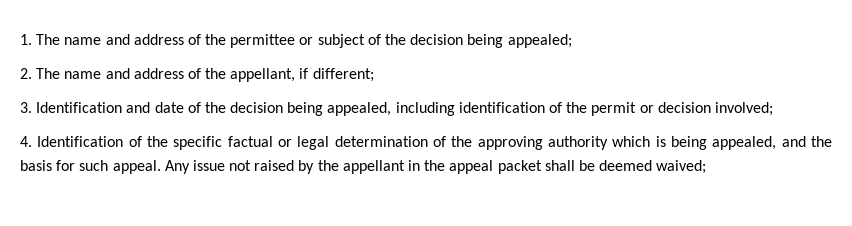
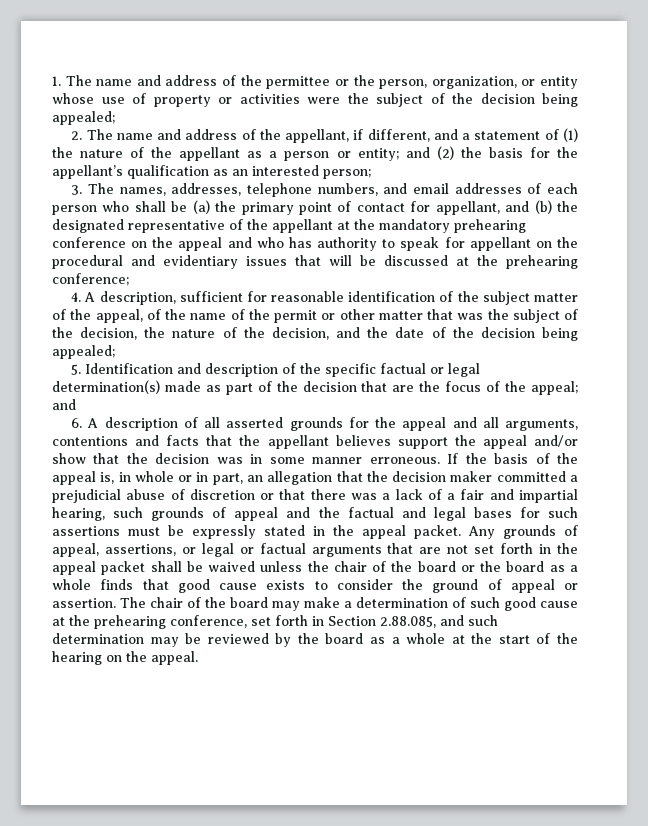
(314, 41) none -> [353,75,579,89] [52,93,369,107] the person, organization, or entity whose use of property or activities were the
[312,68,374,82] [20,102,151,113] different; // 3. Identification and -> [367,128,579,142] [52,146,578,161] [52,165,371,179] [71,183,578,197] [52,200,578,215] [52,219,526,233] [52,237,578,251] [52,255,578,269] [52,273,129,286] [71,291,578,305] [52,309,578,323] [52,327,389,340] different, and a statement of (1) the nature of the appellant as a person or entity; and (2) the basis for the appellant’s qualification as an interested person; // 3. The names, addresses, telephone numbers, and email addresses of each person who shall be (a) the primary point of contact for appellant, and (b) the designated representative of the appellant at the mandatory prehearing conference on the appeal and who has authority to speak for appellant on the procedural and evidentiary issues that will be discussed at the prehearing conference; // 4. A description, sufficient for reasonable identification of the subject matter of the appeal, of the name of the permit or other matter that was the subject of the decision, the nature of the decision, and the
[327,102,773,116] [20,136,124,147] appealed, including identification of the permit or decision involved; // 4. Identification -> [52,345,115,359] [71,363,279,377] appealed; // 5. Identification and description
[334,136,833,150] [20,160,405,174] determination of the approving authority which is being appealed, and the basis for such appeal. Any issue not raised by the appellant -> [52,380,578,395] [52,399,76,410] [71,417,579,431] [52,435,579,449] [52,453,578,464] [52,471,578,485] [52,489,578,503] [52,507,578,521] [52,525,578,539] [52,543,534,557] determination(s) made as part of the decision that are the focus of the appeal; and // 6. A description of all asserted grounds for the appeal and all arguments, contentions and facts that the appellant believes support the appeal and/or show that the decision was in some manner erroneous. If the basis of the appeal is, in whole or in part, an allegation that the decision maker committed a prejudicial abuse of discretion or that there was a lack of a fair and impartial hearing, such grounds of appeal and the factual and legal bases for such assertions must be expressly stated in the appeal packet. Any grounds of appeal, assertions, or legal or factual arguments that are not set forth
[599,160,707,174] deemed waived; -> [208,561,578,572] [52,579,578,593] [52,597,578,611] [52,615,498,629] [52,633,578,647] [52,651,198,665] waived unless the chair of the board or the board as a whole finds that good cause exists to consider the ground of appeal or assertion. The chair of the board may make a determination of such good cause at the prehearing conference, set forth in Section 2.88.085, and such determination may be reviewed by the board as a whole at the start of the hearing on the appeal.

